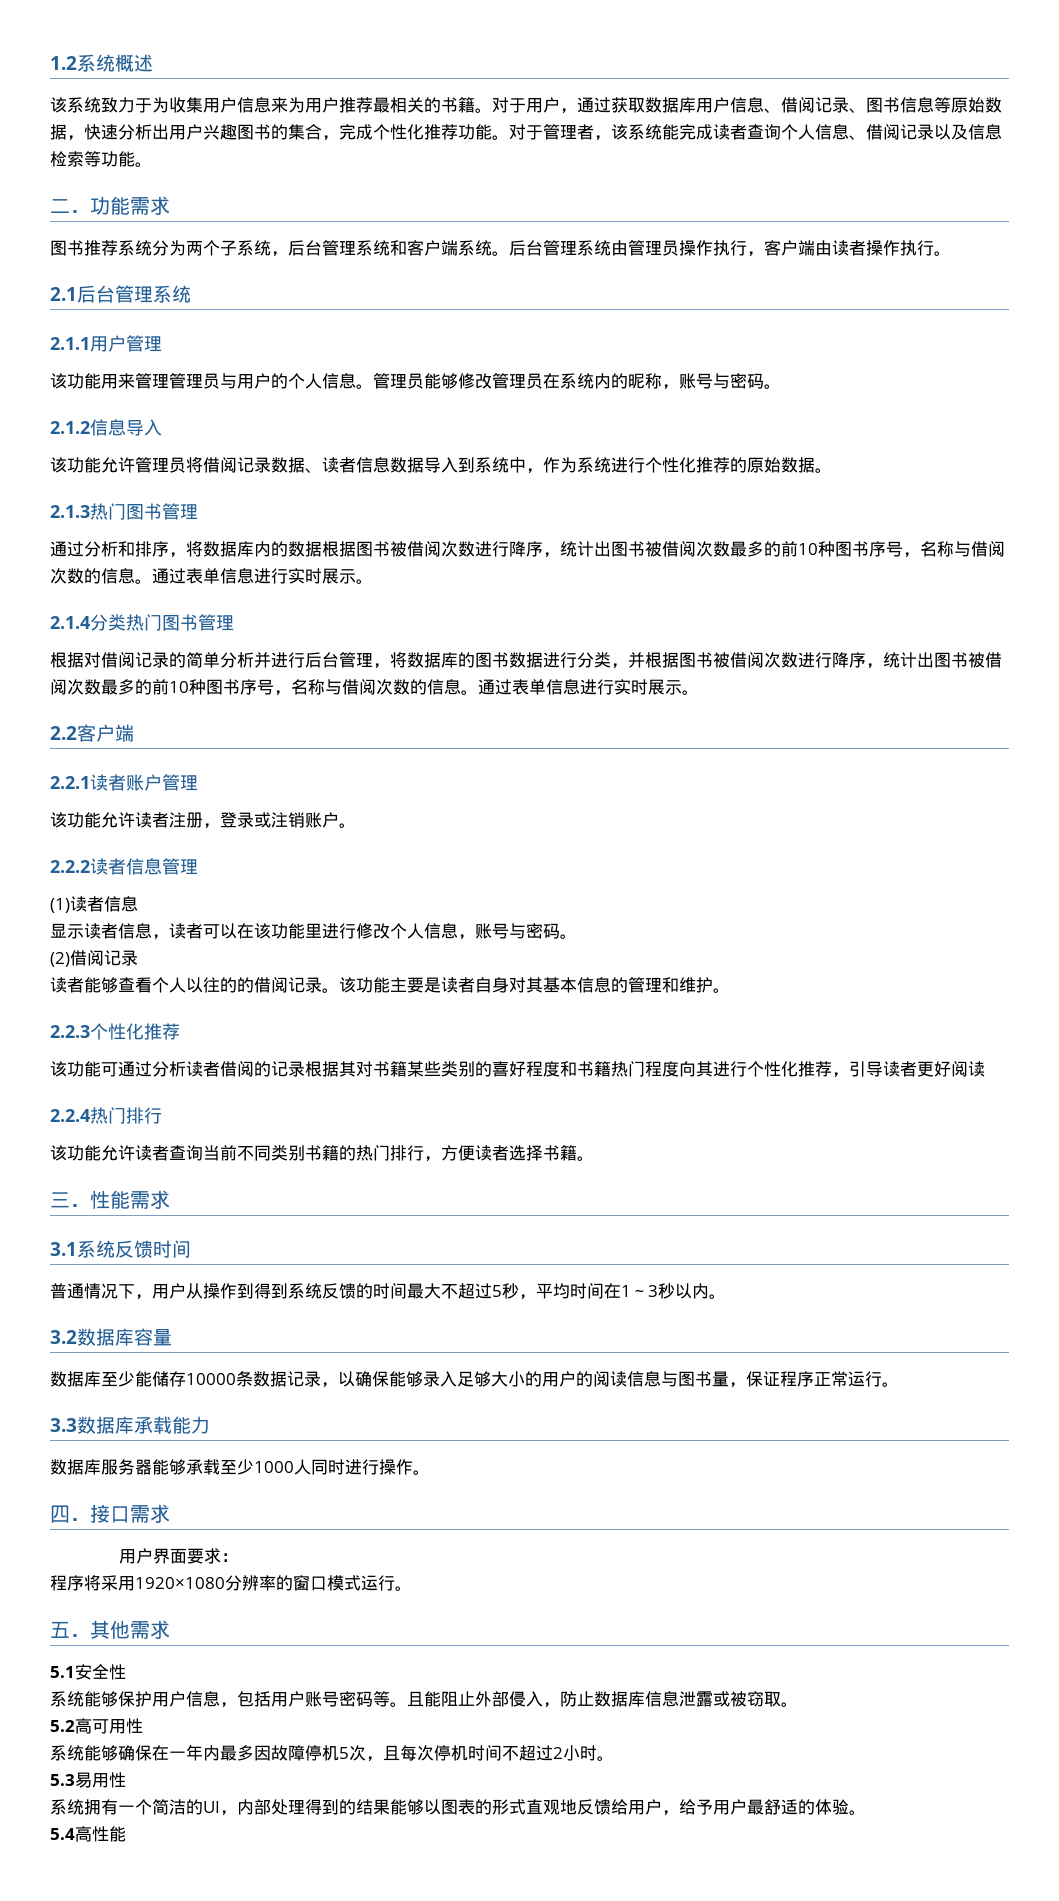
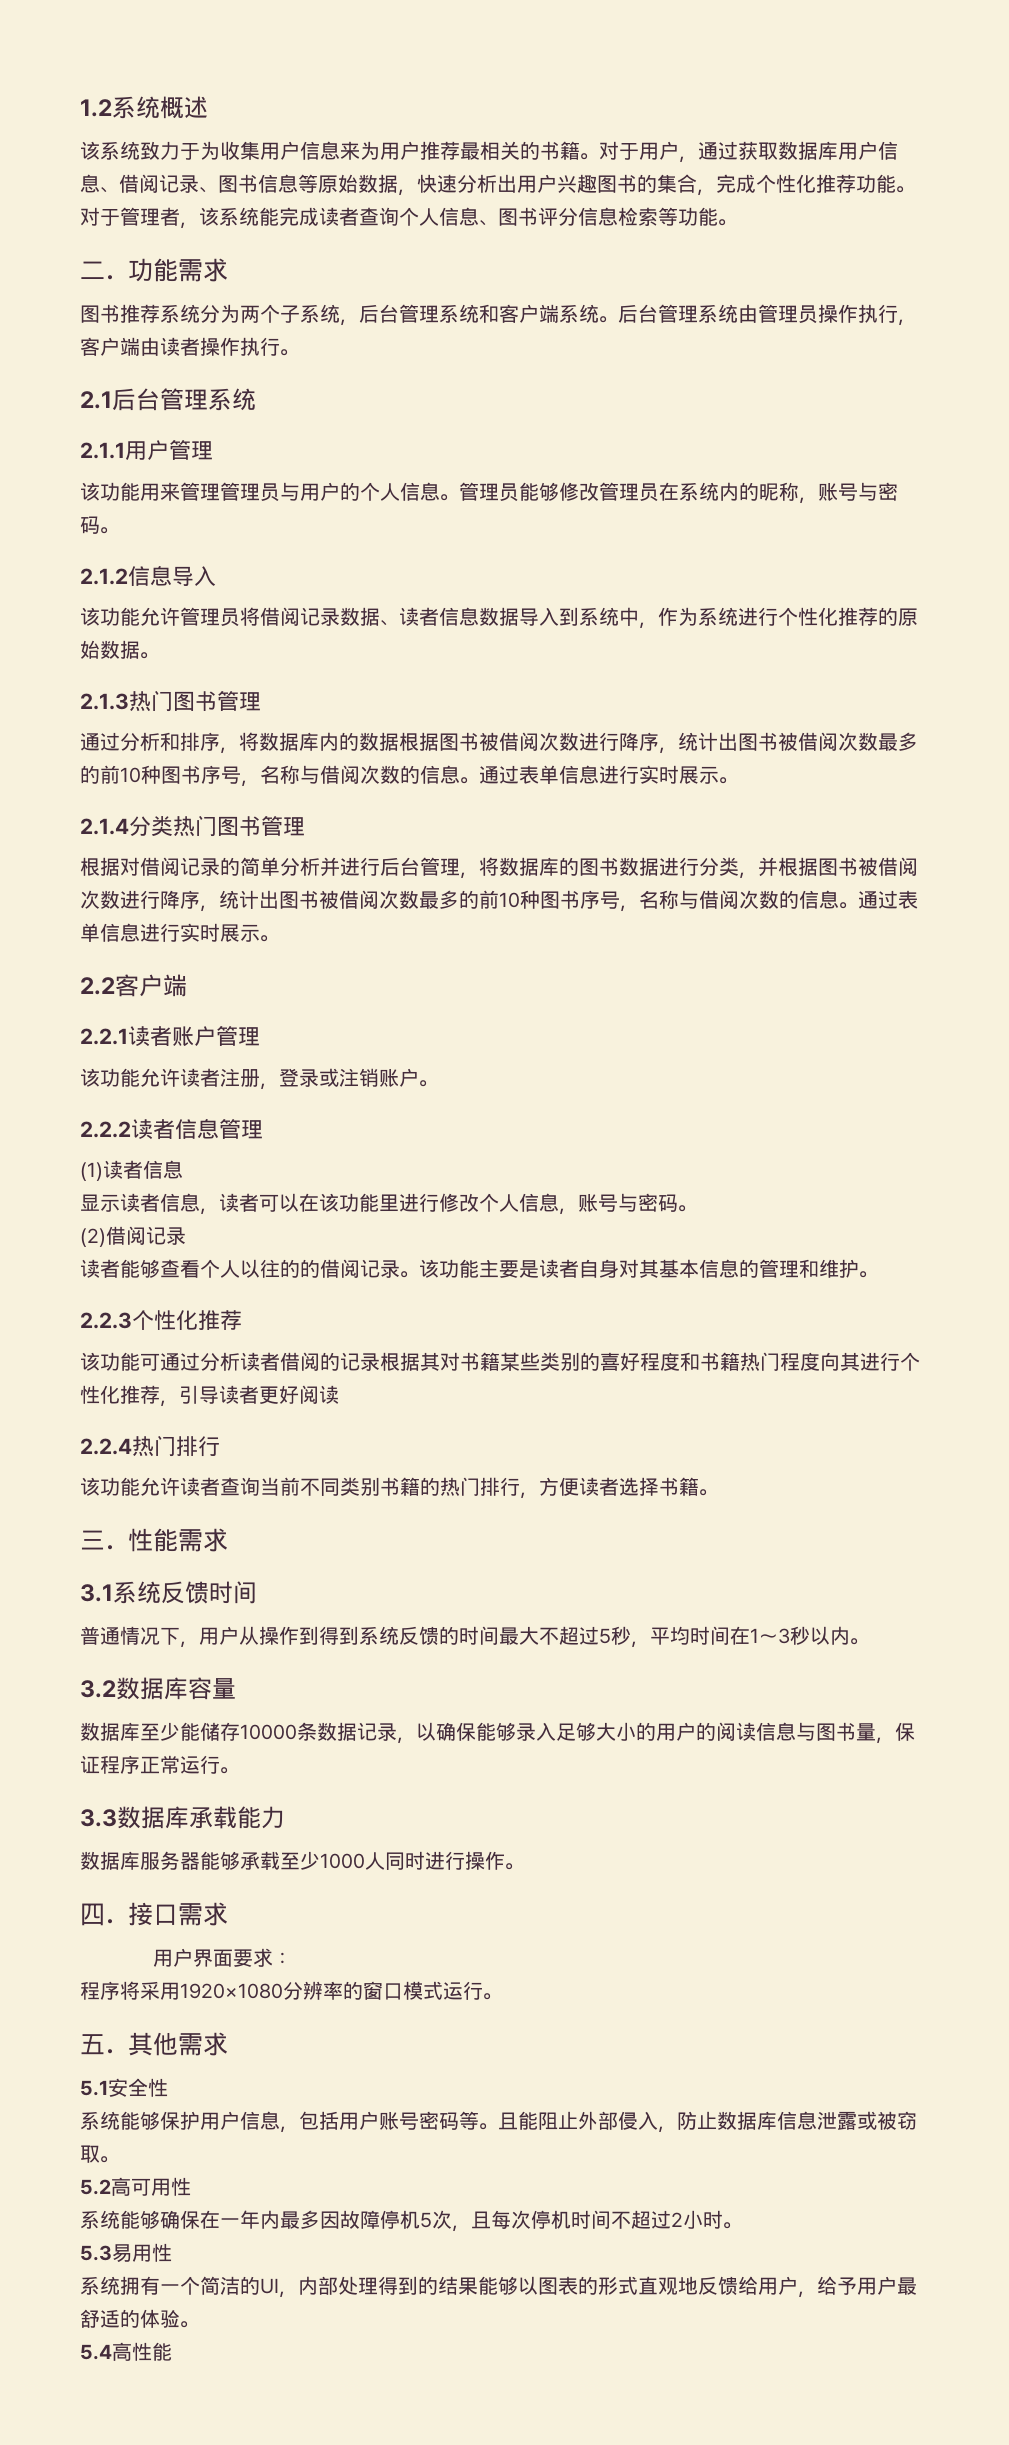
[866,124,968,140] 借阅记录以及 -> [498,207,578,226] 图书评分

